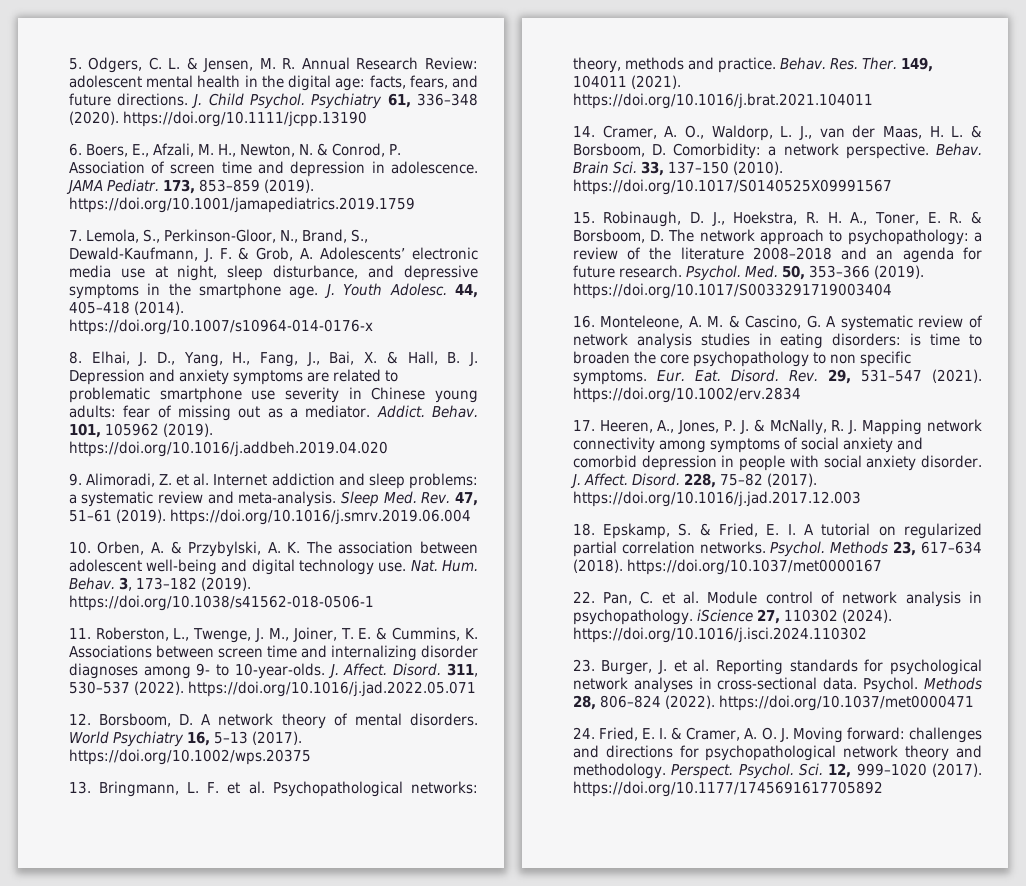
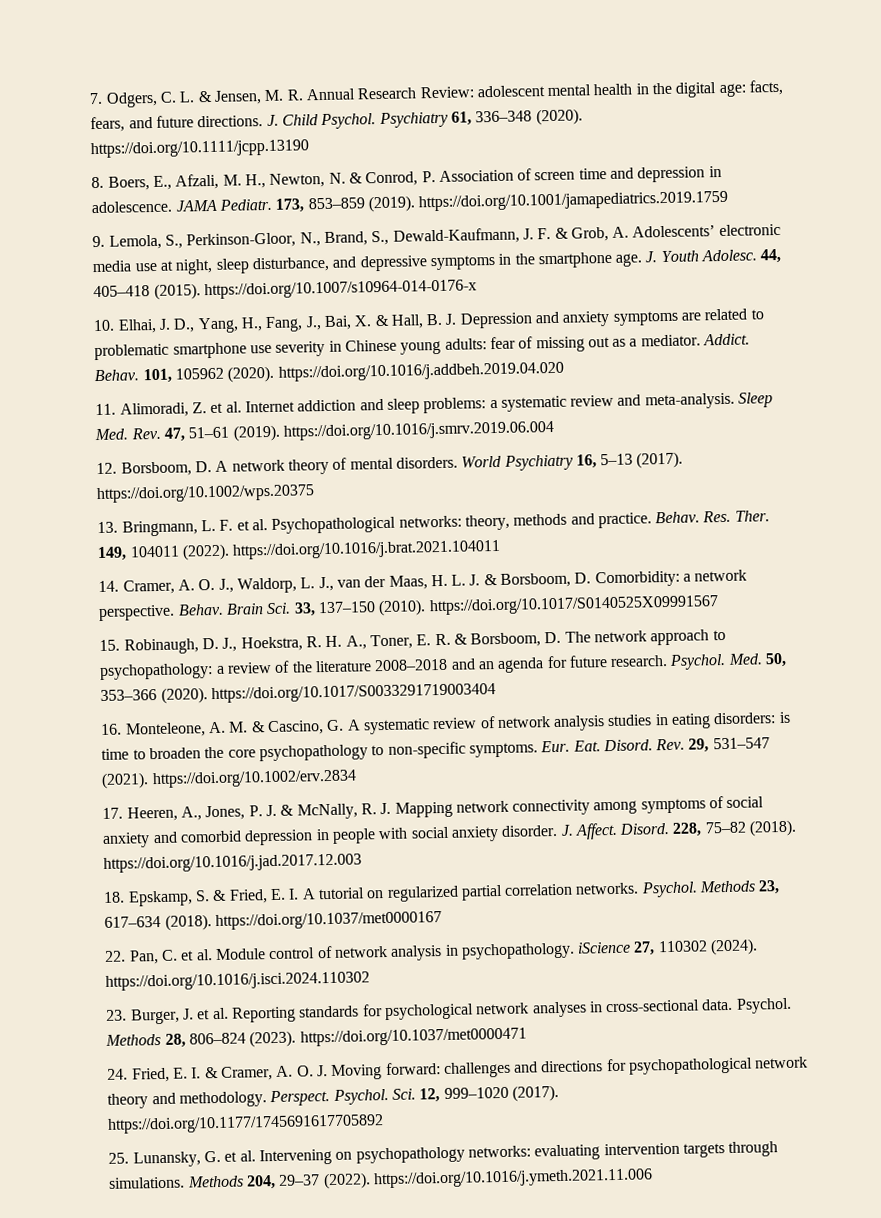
[68,58,82,70] 5. -> [89,92,104,105] 7.
[68,143,82,156] 6. -> [91,176,105,189] 8.
[68,230,82,241] 7. -> [92,235,106,248] 9.
[133,301,184,315] (2014). -> [153,283,201,301] (2015).
[68,351,82,364] 8. -> [93,319,116,332] 10.
[162,423,213,437] (2019). -> [227,365,275,383] (2020).
[68,473,82,486] 9. -> [95,403,117,416] 11.
[68,541,478,557] [68,559,478,575] [68,577,251,591] [68,595,374,611] [68,627,478,643] [68,645,479,661] [68,663,479,679] [68,681,476,697] // 10. Orben, A. & Przybylski, A. K. The association between adolescent well-being and digital technology use. Nat. Hum. Behav. 3, 173–182 (2019). https://doi.org/10.1038/s41562-018-0506-1 // 11. Roberston, L., Twenge, J. M., Joiner, T. E. & Cummins, K. Associations between screen time and internalizing disorder diagnoses among 9- to 10-year-olds. J. Affect. Disord. 311, 530–537 (2022). https://doi.org/10.1016/j.jad.2022.05.071 -> (554, 430) none
[630,75,681,89] (2021). -> [181,543,230,561] (2022).
[684,125,704,139] O., -> [198,578,234,593] O. J.,
(964, 131) none -> [469,574,481,586] J.
[873,265,924,279] (2019). -> [160,687,208,704] (2020).
[829,351,911,367] non specific -> [387,741,466,759] non-specific
[766,473,817,487] (2017). -> [749,819,798,837] (2018).
[664,695,715,709] (2022). -> [249,1030,297,1048] (2023).
(883, 789) none -> [108,1141,779,1168] [108,1168,653,1190] // 25. Lunansky, G. et al. Intervening on psychopathology networks: evaluating intervention targets through simulations. Methods 204, 29–37 (2022). https://doi.org/10.1016/j.ymeth.2021.11.006

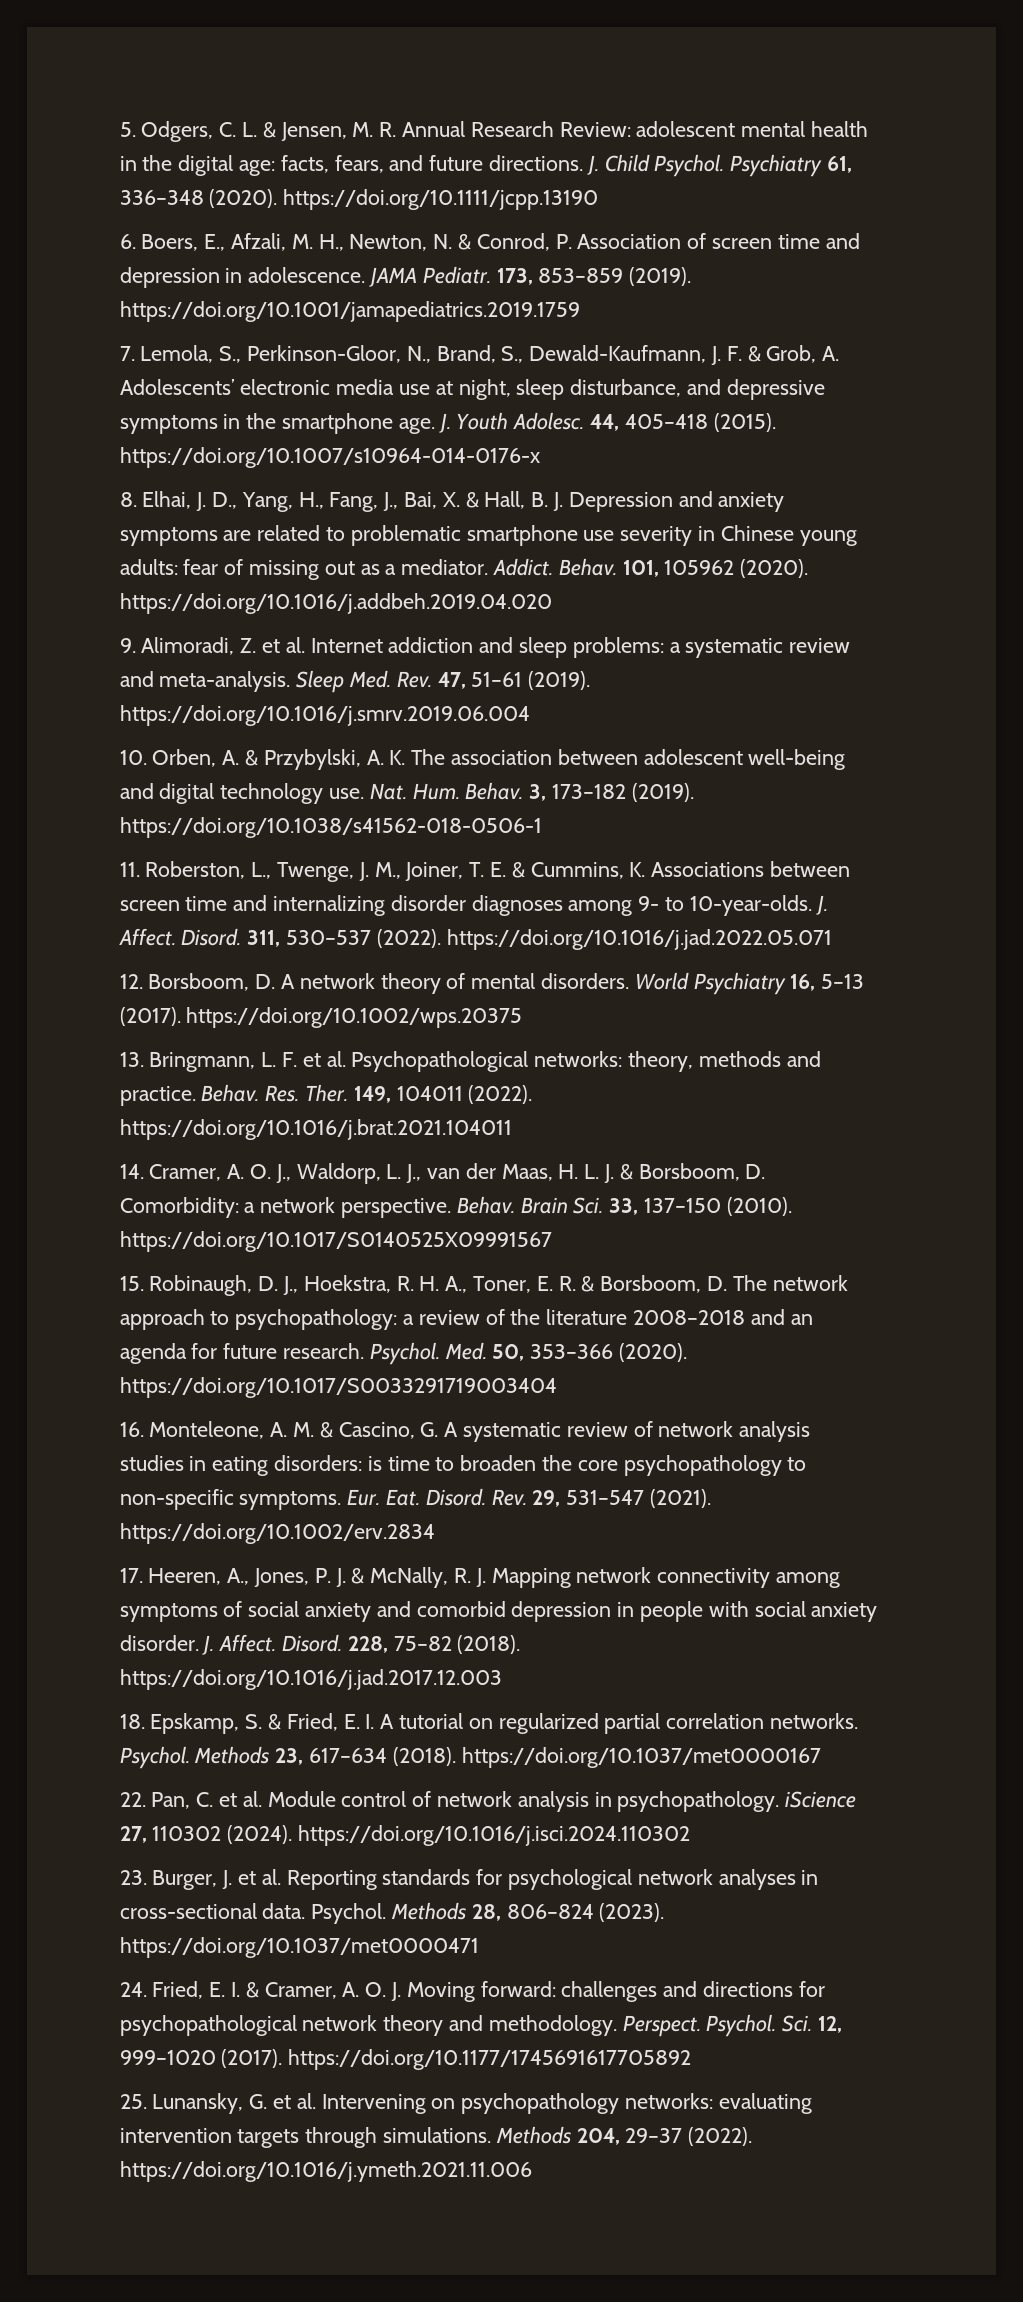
[89,92,104,105] 7. -> [119,122,136,137] 5.
[91,176,105,189] 8. -> [119,234,136,249] 6.
[92,235,106,248] 9. -> [119,346,135,361] 7.
[93,319,116,332] 10. -> [119,492,137,507] 8.
[95,403,117,416] 11. -> [119,638,136,653] 9.
(554, 430) none -> [119,749,846,770] [119,782,694,804] [119,817,542,838] [119,861,850,882] [119,895,828,916] [118,928,832,950] // 10. Orben, A. & Przybylski, A. K. The association between adolescent well-being and digital technology use. Nat. Hum. Behav. 3, 173–182 (2019). https://doi.org/10.1038/s41562-018-0506-1 // 11. Roberston, L., Twenge, J. M., Joiner, T. E. & Cummins, K. Associations between screen time and internalizing disorder diagnoses among 9- to 10-year-olds. J. Affect. Disord. 311, 530–537 (2022). https://doi.org/10.1016/j.jad.2022.05.071

